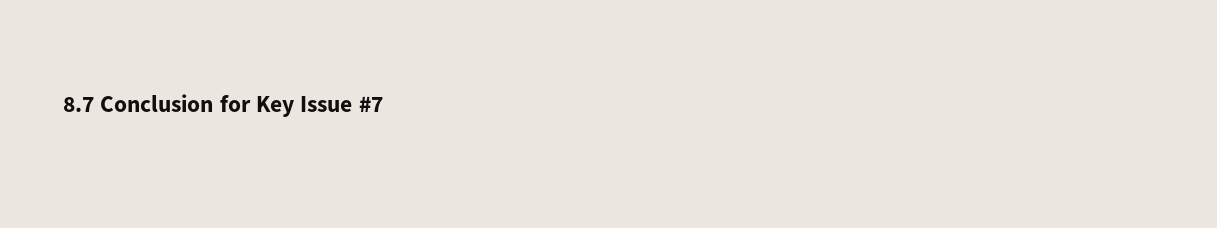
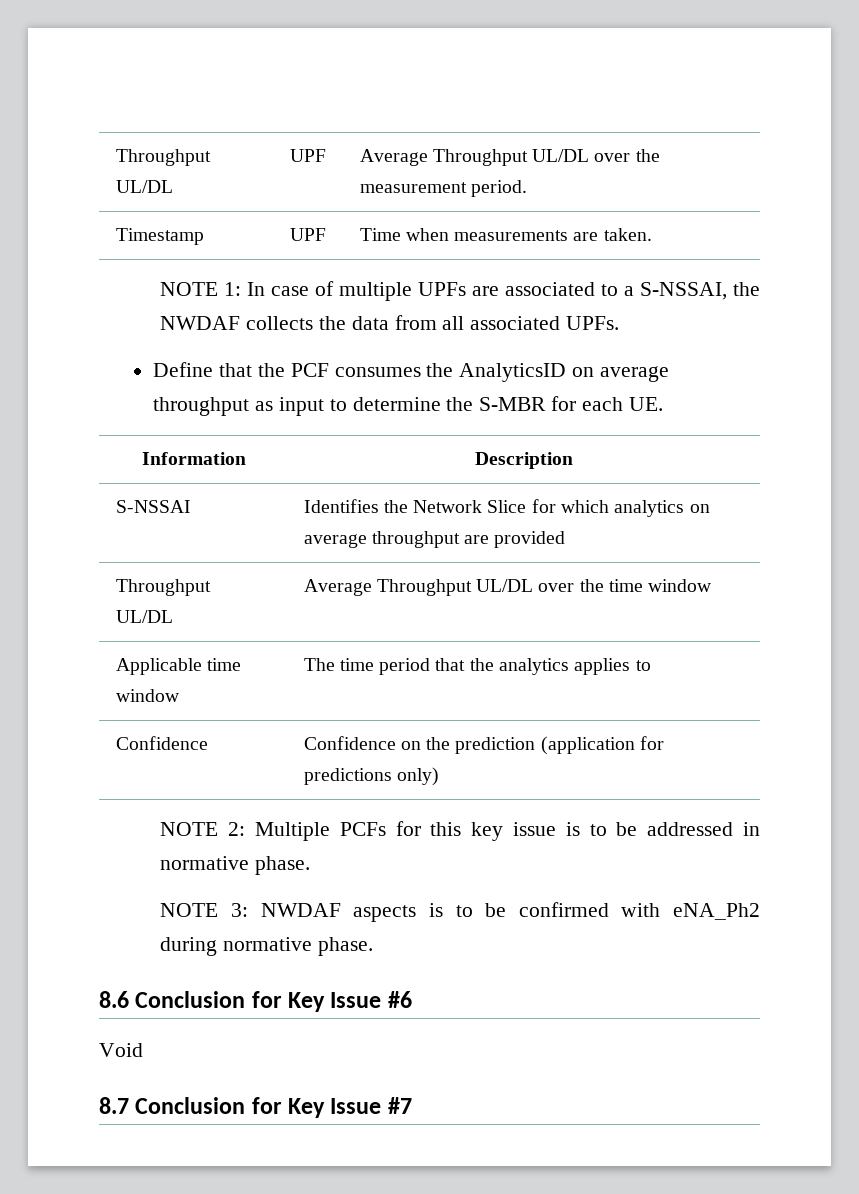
(63, 104) none -> [115,149,211,166] [115,180,173,193] [289,149,326,162] [359,149,660,166] [359,180,527,197] [115,228,204,245] [289,228,326,241] [359,228,652,241] [160,281,760,301] [160,315,620,330] [153,362,669,382] [153,396,663,416] [141,452,246,465] [474,452,573,469] [115,500,191,513] [303,499,710,517] [303,531,566,548] [115,579,211,596] [115,610,173,623] [303,579,712,596] [115,658,241,675] [115,689,179,702] [303,658,651,675] [115,736,208,750] [303,736,665,755] [303,767,439,786] [160,821,761,841] [160,856,311,875] [160,902,760,922] [160,937,373,956] [99,991,412,1012] [99,1043,143,1057] Throughput UL/DL | UPF | Average Throughput UL/DL over the measurement period. // Timestamp | UPF | Time when measurements are taken. // NOTE 1: In case of multiple UPFs are associated to a S-NSSAI, the NWDAF collects the data from all associated UPFs. // Define that the PCF consumes the AnalyticsID on average throughput as input to determine the S-MBR for each UE. // Information | Description // S-NSSAI | Identifies the Network Slice for which analytics on average throughput are provided // Throughput UL/DL | Average Throughput UL/DL over the time window // Applicable time window | The time period that the analytics applies to // Confidence | Confidence on the prediction (application for predictions only) // NOTE 2: Multiple PCFs for this key issue is to be addressed in normative phase. // NOTE 3: NWDAF aspects is to be confirmed with eNA_Ph2 during normative phase. // 8.6 Conclusion for Key Issue #6 // Void //

